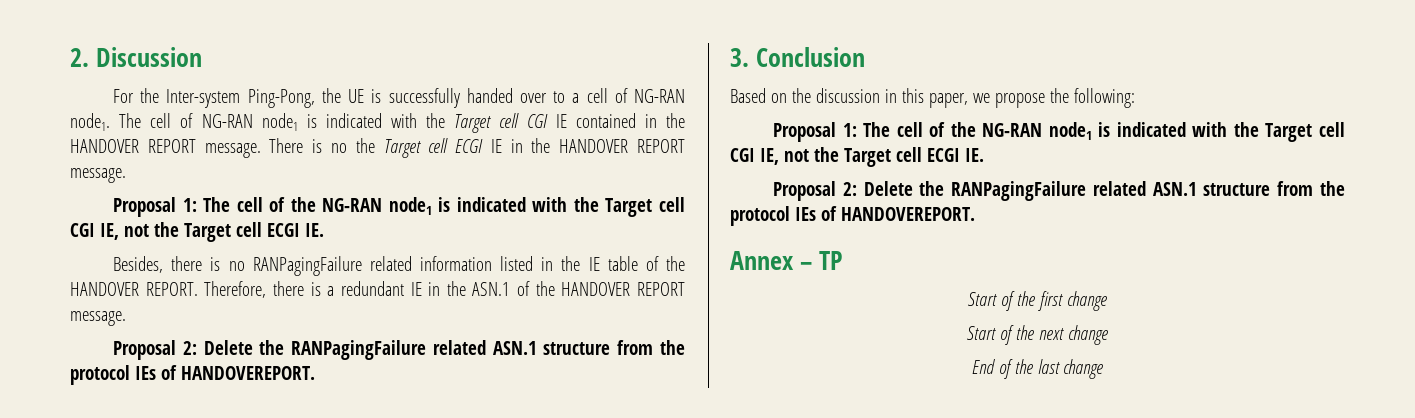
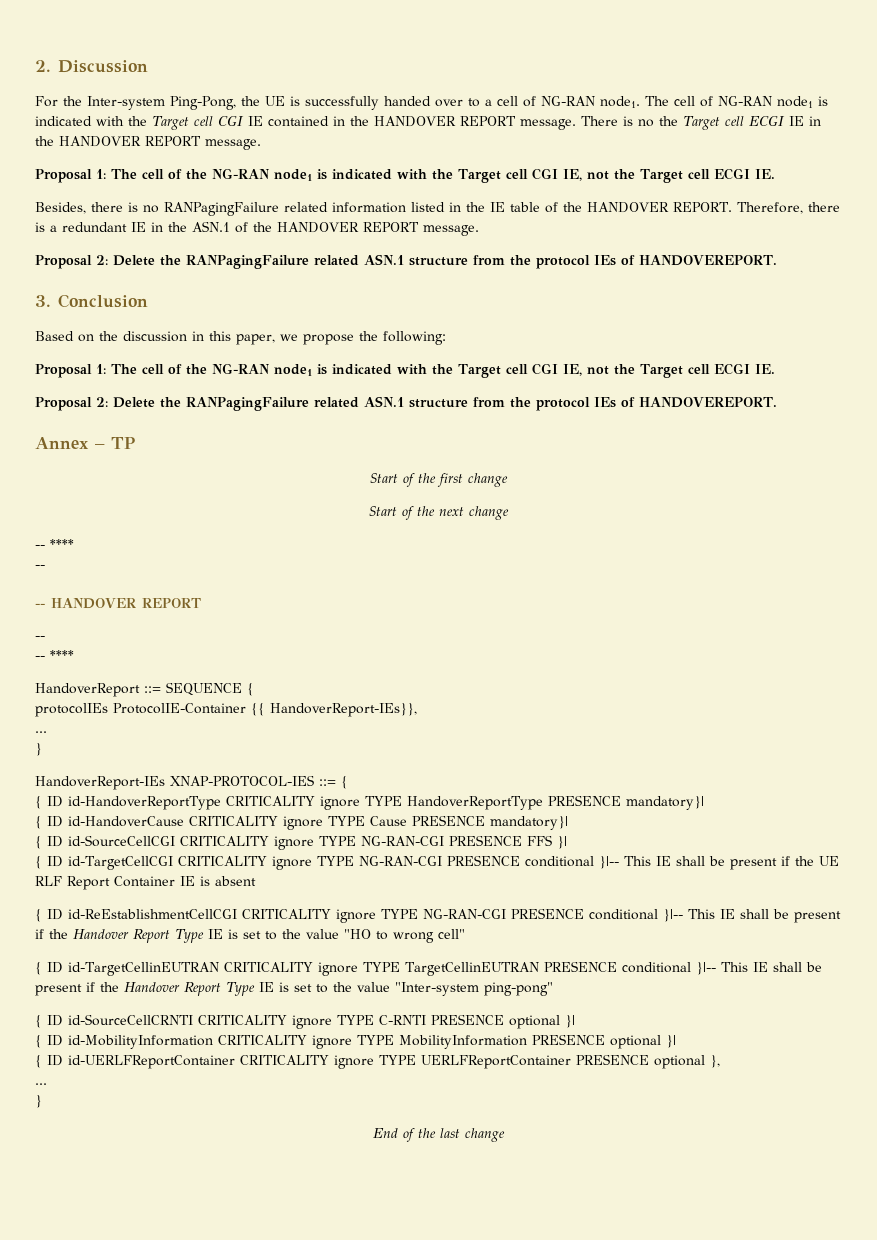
(1108, 335) none -> [35,539,74,549] [35,565,45,569] [35,598,201,609] [35,636,45,640] [35,650,74,660] [35,682,254,697] [35,703,417,717] [35,731,47,733] [35,743,42,756] [35,775,348,790] [35,795,704,810] [35,815,568,830] [35,835,567,850] [35,855,839,870] [35,876,256,890] [35,908,841,923] [35,929,465,943] [35,961,822,976] [35,982,553,996] [35,1014,575,1029] [35,1034,676,1049] [35,1054,720,1069] [35,1083,47,1085] [35,1095,42,1108] // -- **** // -- // -- HANDOVER REPORT // -- // -- **** // HandoverReport ::= SEQUENCE { // protocolIEs ProtocolIE-Container {{ HandoverReport-IEs}}, // ... // } // HandoverReport-IEs XNAP-PROTOCOL-IES ::= { // { ID id-HandoverReportType CRITICALITY ignore TYPE HandoverReportType PRESENCE mandatory}| // { ID id-HandoverCause CRITICALITY ignore TYPE Cause PRESENCE mandatory}| // { ID id-SourceCellCGI CRITICALITY ignore TYPE NG-RAN-CGI PRESENCE FFS }| // { ID id-TargetCellCGI CRITICALITY ignore TYPE NG-RAN-CGI PRESENCE conditional }|-- This IE shall be present if the UE RLF Report Container IE is absent // { ID id-ReEstablishmentCellCGI CRITICALITY ignore TYPE NG-RAN-CGI PRESENCE conditional }|-- This IE shall be present if the Handover Report Type IE is set to the value "HO to wrong cell" // { ID id-TargetCellinEUTRAN CRITICALITY ignore TYPE TargetCellinEUTRAN PRESENCE conditional }|-- This IE shall be present if the Handover Report Type IE is set to the value "Inter-system ping-pong" // { ID id-SourceCellCRNTI CRITICALITY ignore TYPE C-RNTI PRESENCE optional }| // { ID id-MobilityInformation CRITICALITY ignore TYPE MobilityInformation PRESENCE optional }| // { ID id-UERLFReportContainer CRITICALITY ignore TYPE UERLFReportContainer PRESENCE optional }, // ... // }

